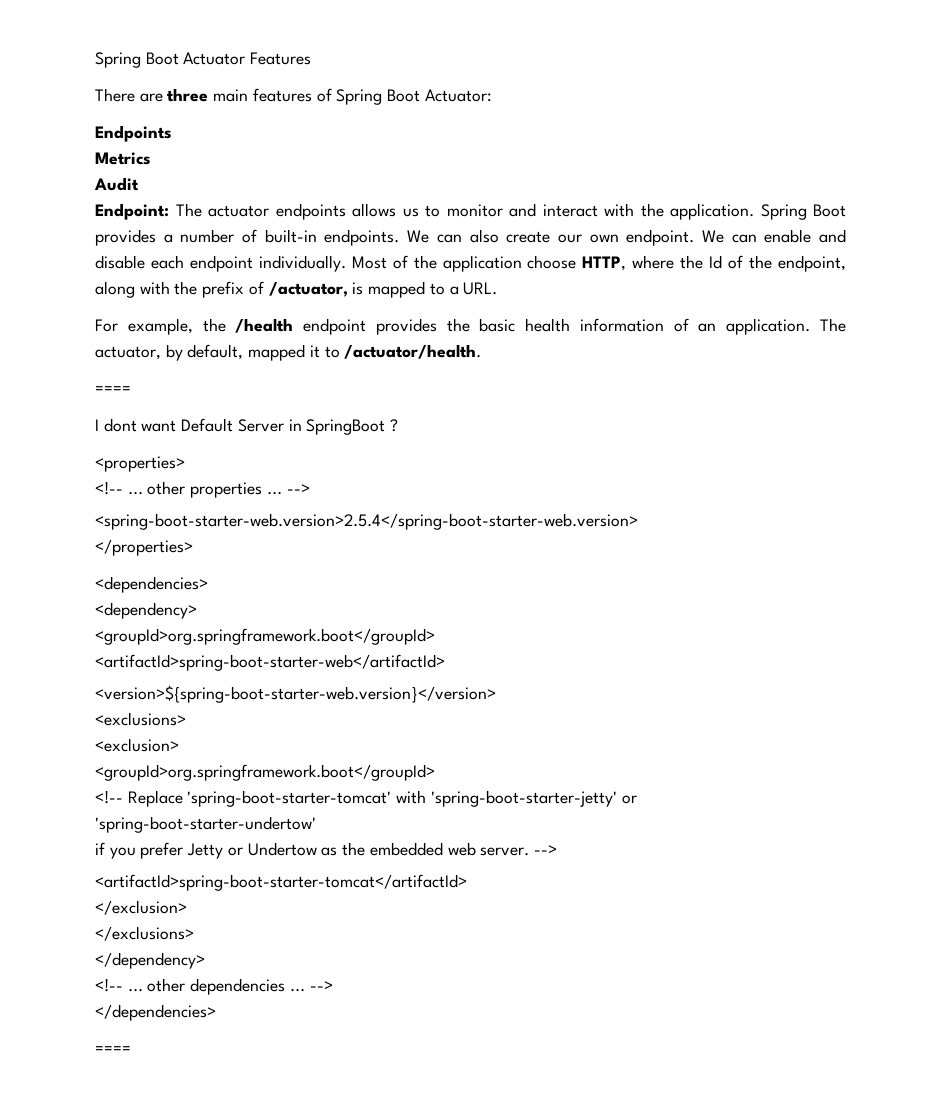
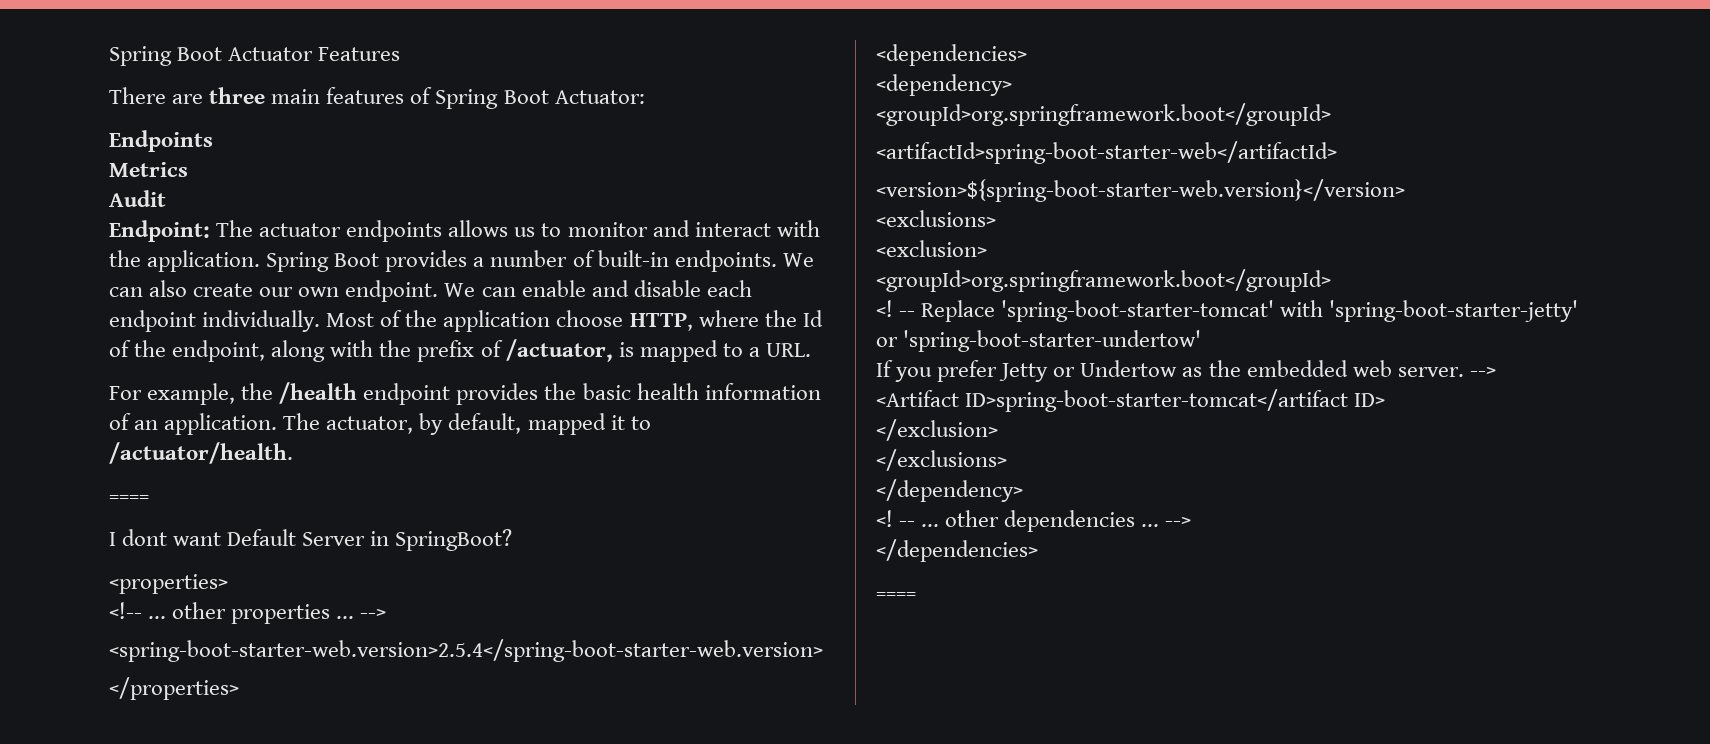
[306,419,399,435] SpringBoot ? -> [395,529,513,551] SpringBoot?
[95,790,123,804] <!-- -> [876,300,916,317] <! --
[95,842,105,855] if -> [876,360,893,377] If
[95,874,467,891] <artifactId>spring-boot-starter-tomcat</artifactId> -> [876,389,1386,412] <Artifact ID>spring-boot-starter-tomcat</artifact ID>
[95,978,123,992] <!-- -> [876,510,916,527] <! --

